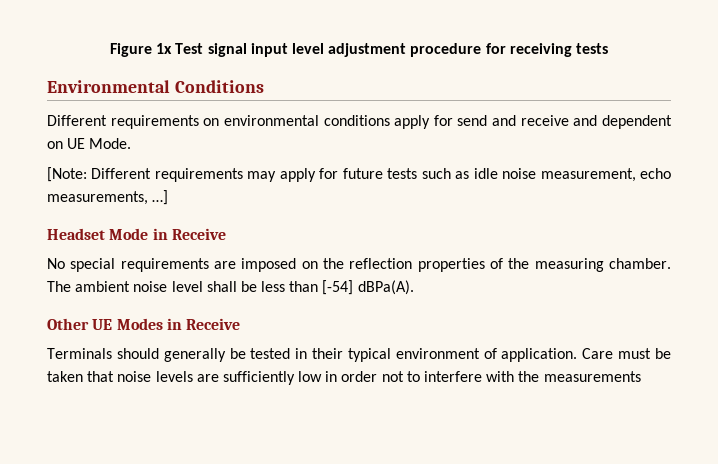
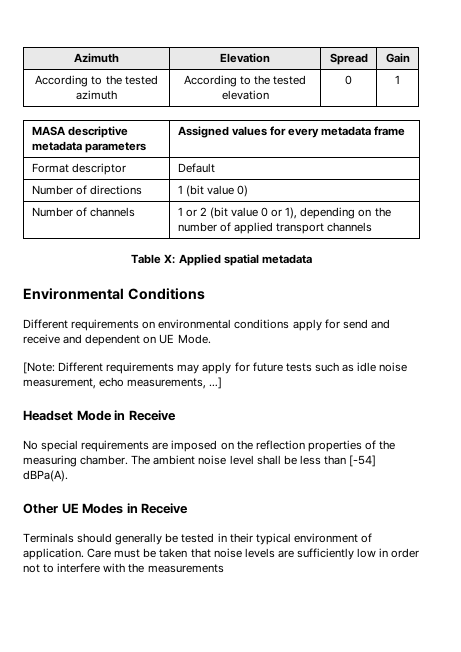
[110,43,608,57] Figure 1x Test signal input level adjustment procedure for receiving tests -> [74,53,119,63] [219,53,270,63] [329,53,368,65] [385,53,410,63] [35,75,158,87] [76,90,117,100] [183,75,307,87] [221,90,269,100] [345,75,352,85] [395,75,400,84] [31,126,128,138] [31,141,146,153] [177,126,406,138] [31,163,126,175] [177,163,215,173] [31,185,142,195] [177,185,248,197] [31,207,135,217] [177,207,391,219] [177,222,372,234] [131,254,312,266] Azimuth | Elevation | Spread | Gain // According to the tested azimuth | According to the tested elevation | 0 | 1 // MASA descriptive metadata parameters | Assigned values for every metadata frame // Format descriptor | Default // Number of directions | 1 (bit value 0) // Number of channels | 1 or 2 (bit value 0 or 1), depending on the number of applied transport channels // Table X: Applied spatial metadata

